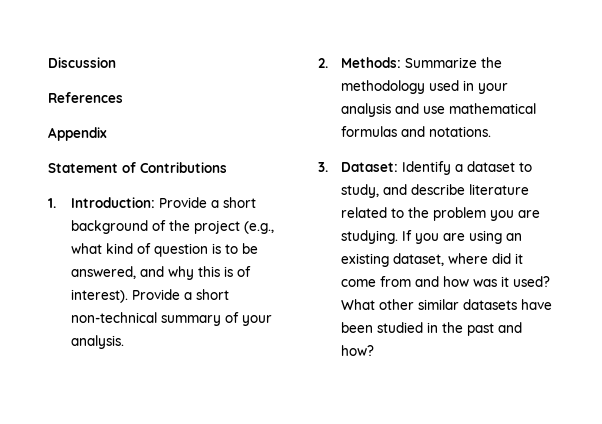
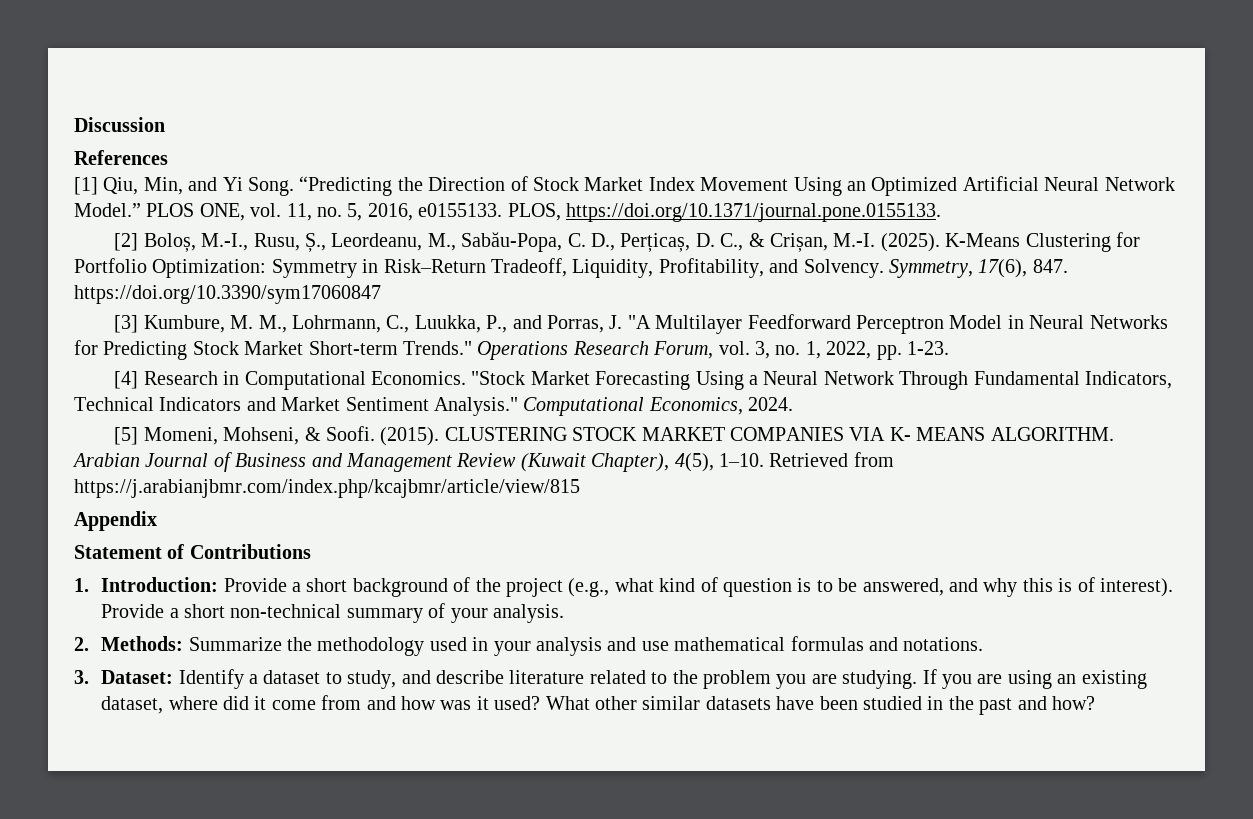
(123, 97) none -> [74,176,1175,196] [74,203,941,222] [114,232,1141,252] [74,258,1068,278] [74,285,381,304] [114,314,1168,334] [74,340,949,360] [114,371,1173,390] [74,397,794,416] [114,426,1114,446] [72,452,894,472] [74,479,580,498] // [1] Qiu, Min, and Yi Song. “Predicting the Direction of Stock Market Index Movement Using an Optimized Artificial Neural Network Model.” PLOS ONE, vol. 11, no. 5, 2016, e0155133. PLOS, https://doi.org/10.1371/journal.pone.0155133. // [2] Boloș, M.-I., Rusu, Ș., Leordeanu, M., Sabău-Popa, C. D., Perțicaș, D. C., & Crișan, M.-I. (2025). K-Means Clustering for Portfolio Optimization: Symmetry in Risk–Return Tradeoff, Liquidity, Profitability, and Solvency. Symmetry, 17(6), 847. https://doi.org/10.3390/sym17060847 // [3] Kumbure, M. M., Lohrmann, C., Luukka, P., and Porras, J. "A Multilayer Feedforward Perceptron Model in Neural Networks for Predicting Stock Market Short-term Trends." Operations Research Forum, vol. 3, no. 1, 2022, pp. 1-23. // [4] Research in Computational Economics. "Stock Market Forecasting Using a Neural Network Through Fundamental Indicators, Technical Indicators and Market Sentiment Analysis." Computational Economics, 2024. // [5] Momeni, Mohseni, & Soofi. (2015). CLUSTERING STOCK MARKET COMPANIES VIA K- MEANS ALGORITHM. Arabian Journal of Business and Management Review (Kuwait Chapter), 4(5), 1–10. Retrieved from https://j.arabianjbmr.com/index.php/kcajbmr/article/view/815

